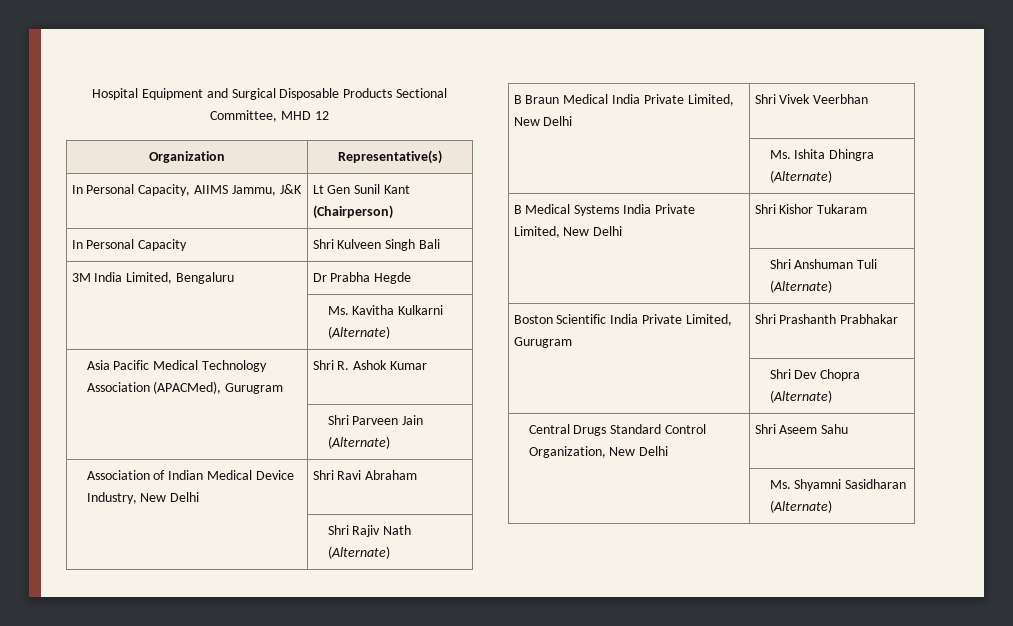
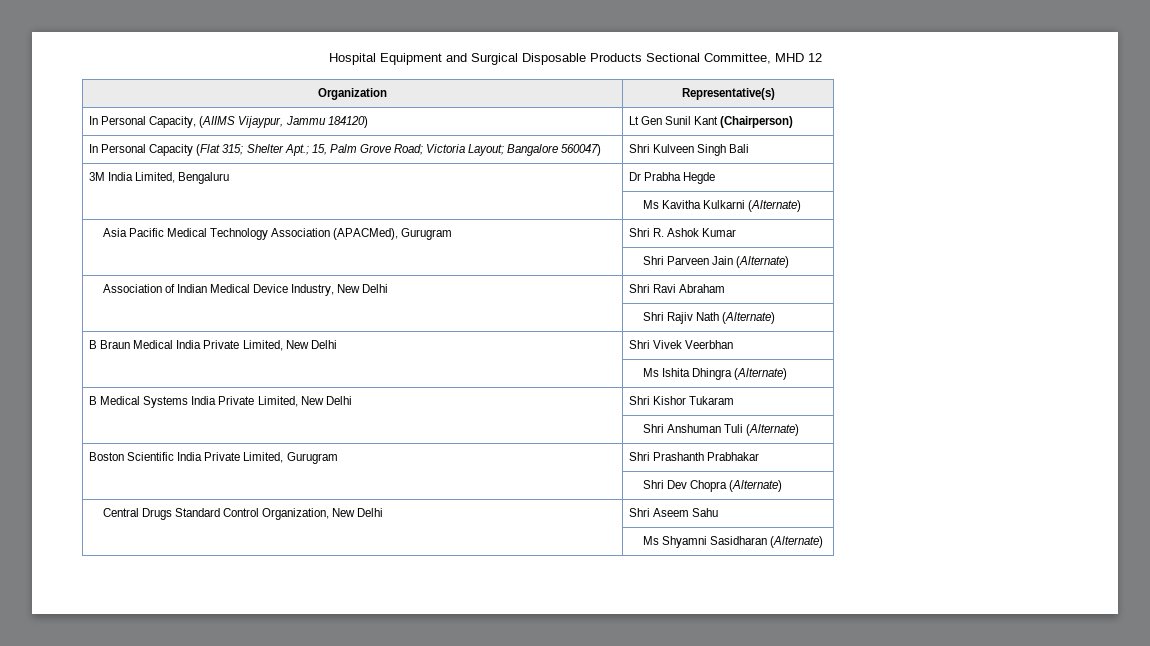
[193,184,302,196] AIIMS Jammu, J&K -> [199,116,368,128] (AIIMS Vijaypur, Jammu 184120)
(188, 245) none -> [196,144,602,156] (Flat 315; Shelter Apt.; 15, Palm Grove Road; Victoria Layout; Bangalore 560047)
[327,306,349,315] Ms. -> [642,200,659,209] Ms
[769,150,791,159] Ms. -> [642,368,659,377] Ms
[769,480,791,489] Ms. -> [642,536,659,545] Ms

